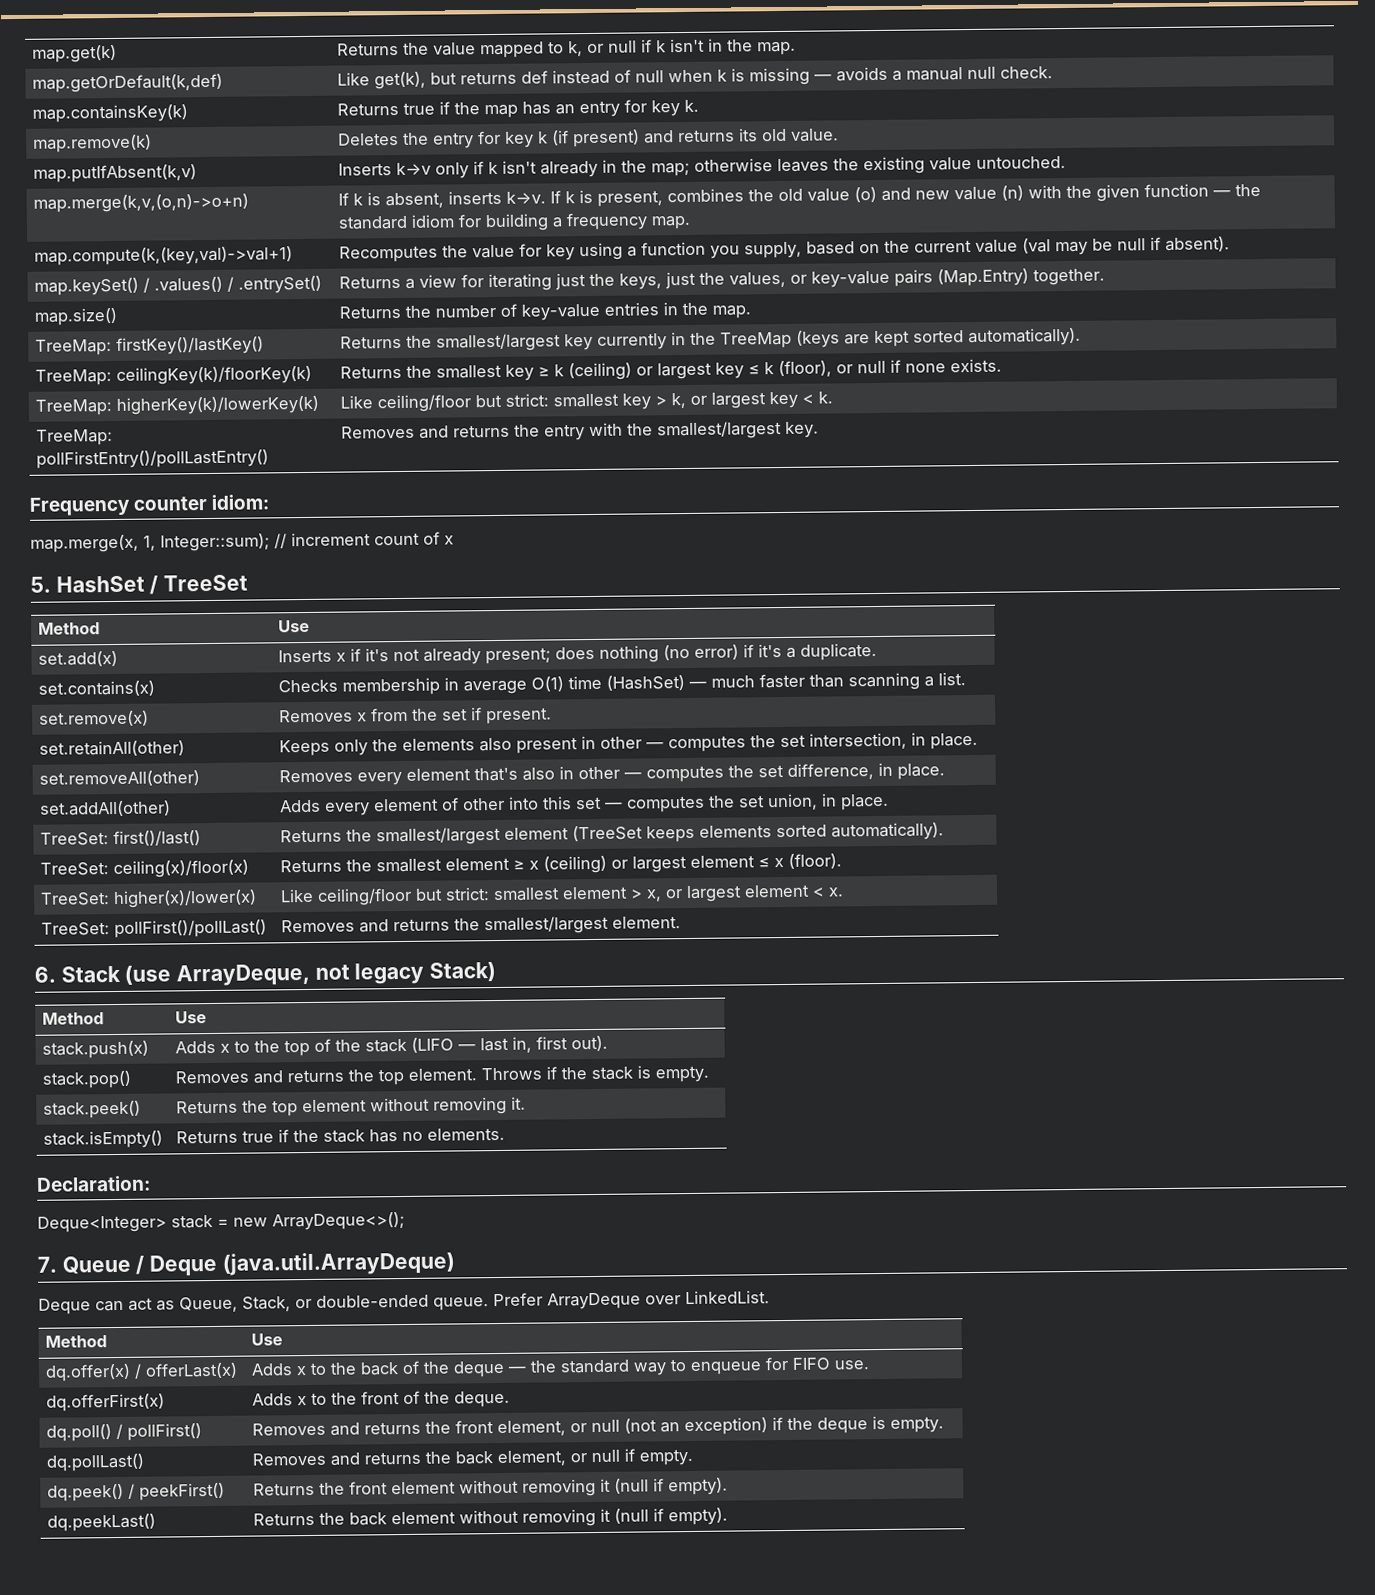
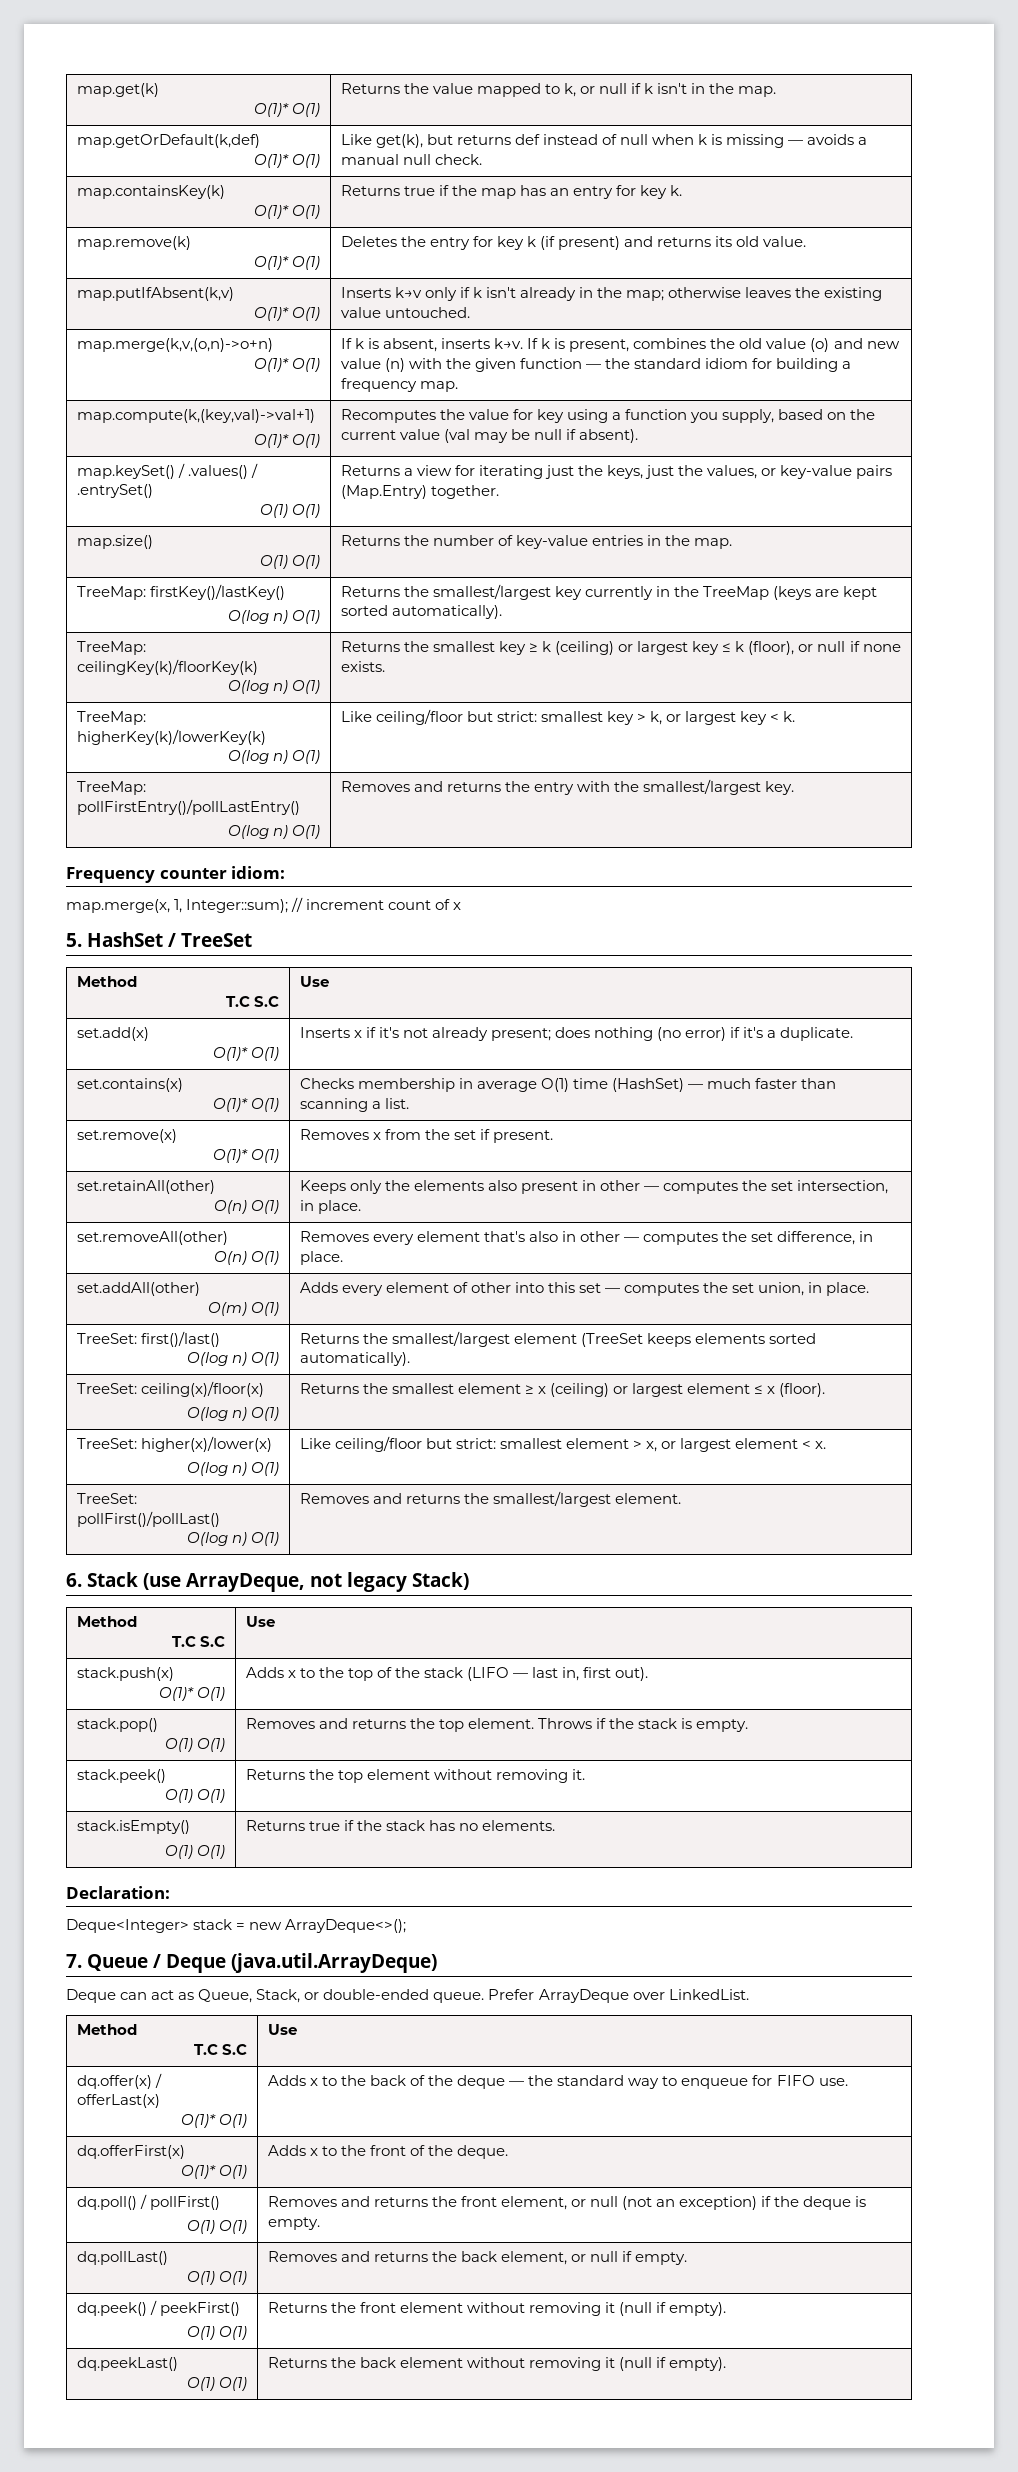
(117, 53) none -> [254,103,321,117] // O(1)* O(1)
(223, 83) none -> [254,154,321,168] // O(1)* O(1)
(188, 113) none -> [254,205,321,219] // O(1)* O(1)
(152, 143) none -> [254,256,321,270] // O(1)* O(1)
(197, 173) none -> [254,307,321,321] // O(1)* O(1)
(249, 203) none -> [254,358,321,372] // O(1)* O(1)
(293, 256) none -> [254,434,321,448] // O(1)* O(1)
(322, 284) none -> [260,504,321,518] // O(1) O(1)
(118, 316) none -> [260,555,321,569] // O(1) O(1)
(264, 345) none -> [228,610,321,624] // O(log n) O(1)
(312, 375) none -> [228,680,321,694] // O(log n) O(1)
(319, 405) none -> [228,750,321,764] // O(log n) O(1)
(269, 459) none -> [228,825,321,839] // O(log n) O(1)
(100, 628) none -> [226,996,280,1007] // T.C S.C
(118, 658) none -> [213,1047,280,1061] // O(1)* O(1)
(155, 688) none -> [213,1098,280,1112] // O(1)* O(1)
(149, 718) none -> [213,1149,280,1163] // O(1)* O(1)
(185, 748) none -> [214,1200,280,1214] // O(n) O(1)
(200, 778) none -> [214,1251,280,1265] // O(n) O(1)
(171, 808) none -> [208,1302,280,1316] // O(m) O(1)
(201, 838) none -> [187,1352,280,1366] // O(log n) O(1)
(249, 869) none -> [187,1407,280,1421] // O(log n) O(1)
(257, 899) none -> [187,1462,280,1476] // O(log n) O(1)
(267, 929) none -> [187,1532,280,1546] // O(log n) O(1)
(104, 1018) none -> [172,1636,226,1647] // T.C S.C
(149, 1049) none -> [159,1687,226,1701] // O(1)* O(1)
(132, 1079) none -> [165,1738,226,1752] // O(1) O(1)
(141, 1109) none -> [165,1789,226,1803] // O(1) O(1)
(163, 1139) none -> [165,1845,226,1859] // O(1) O(1)
(107, 1341) none -> [194,2044,248,2055] // T.C S.C
(238, 1370) none -> [181,2114,248,2128] // O(1)* O(1)
(165, 1402) none -> [181,2165,248,2179] // O(1)* O(1)
(202, 1432) none -> [187,2220,248,2234] // O(1) O(1)
(145, 1462) none -> [187,2271,248,2285] // O(1) O(1)
(225, 1491) none -> [187,2326,248,2340] // O(1) O(1)
(156, 1522) none -> [187,2377,248,2391] // O(1) O(1)

